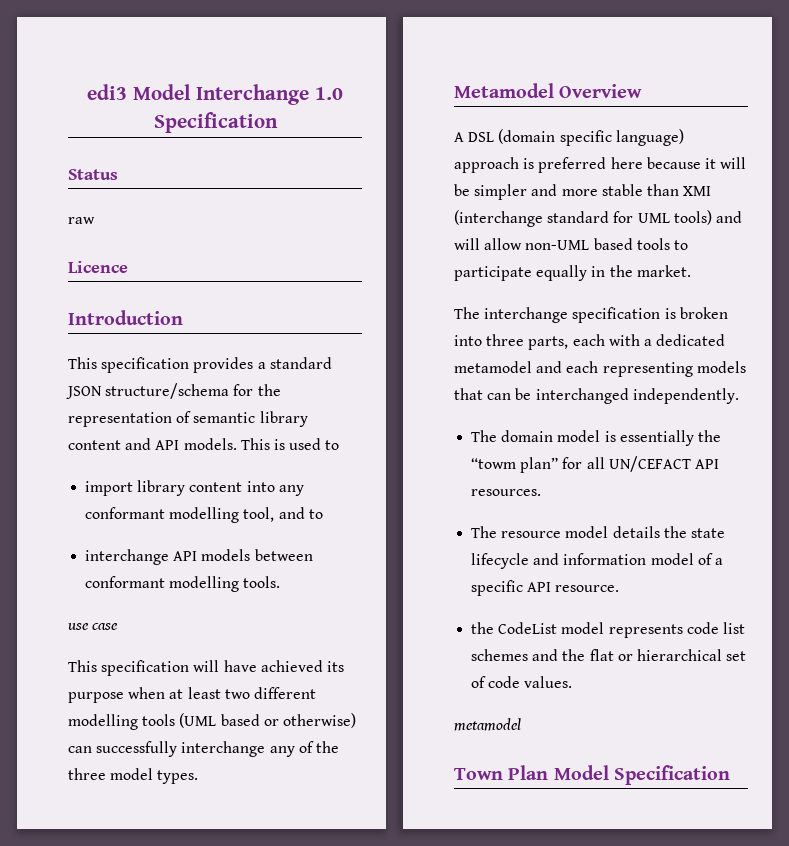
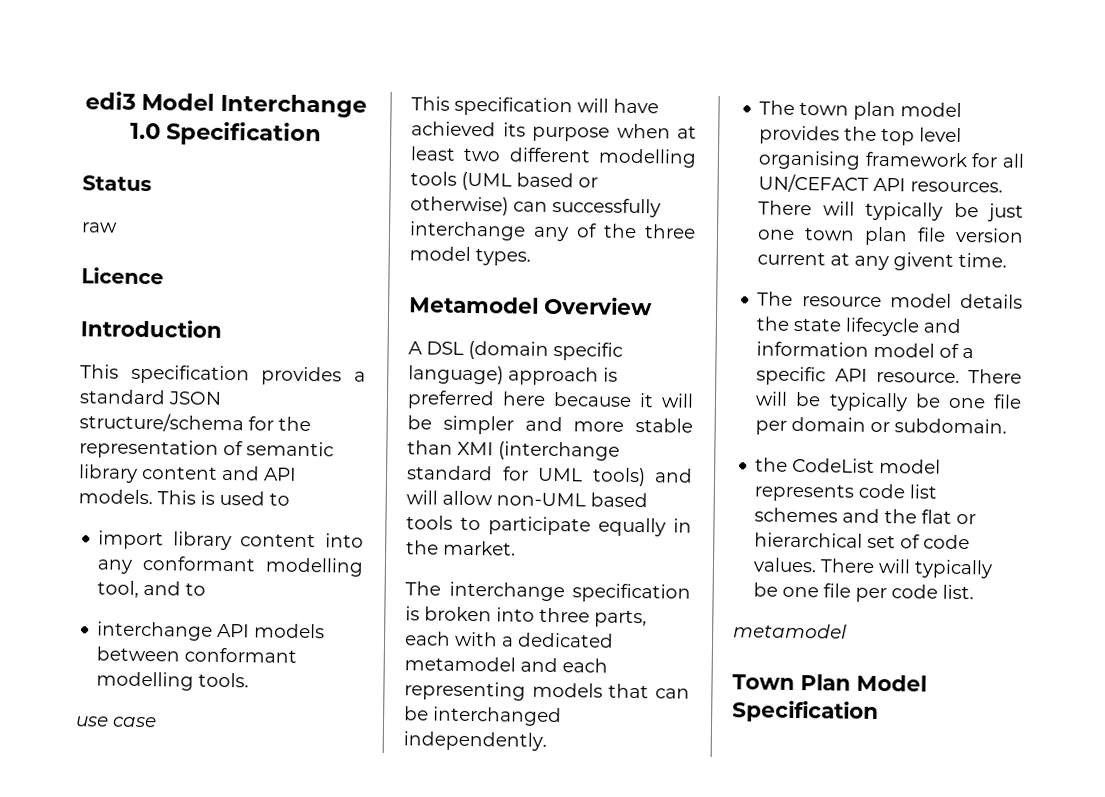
[501,430,721,446] [471,457,559,473] domain model is essentially the “towm plan” -> [799,101,963,121] [759,125,963,146] [758,150,968,170] town plan model provides the top level organising framework
(542, 492) none -> [758,200,1024,222] [757,226,1024,246] [757,251,1008,271] There will typically be just one town plan file version current at any givent time.
(620, 588) none -> [968,369,1022,384] [755,391,1022,412] [755,416,1008,435] There will be typically be one file per domain or subdomain.
(573, 682) none -> [820,558,994,579] [753,582,975,603] There will typically be one file per code list.

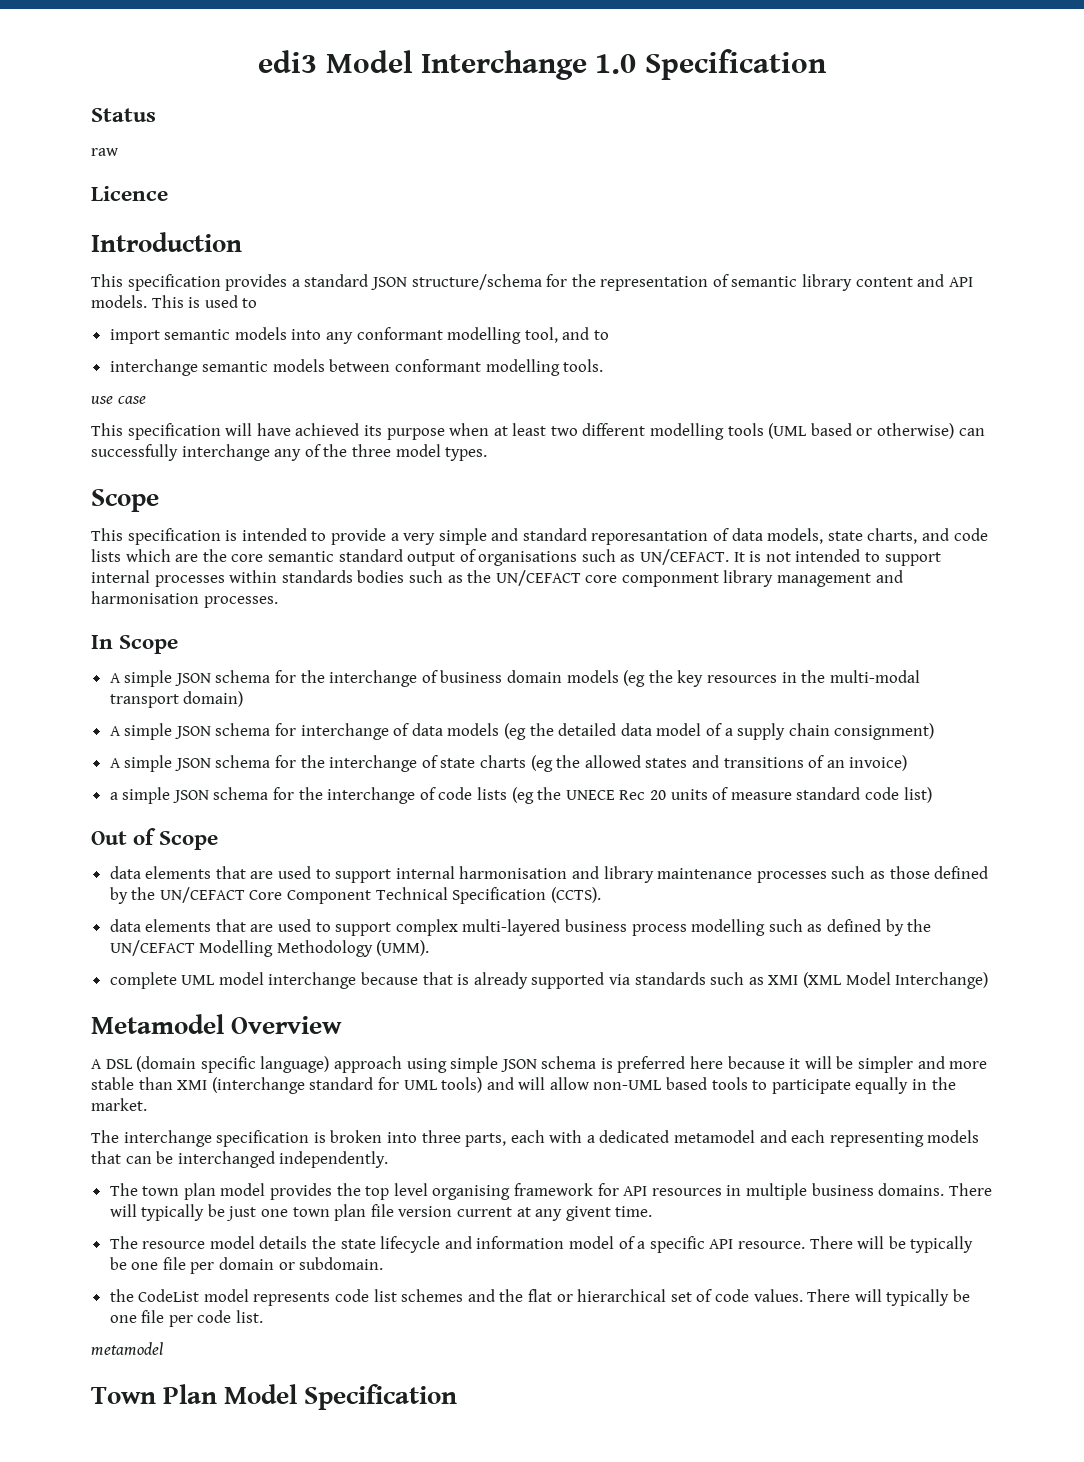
[172,531,317,551] library content -> [164,327,287,340] semantic models
[217,623,251,638] API -> [202,361,269,372] semantic
(531, 257) none -> [91,489,159,512] [91,528,988,545] [91,549,941,566] [91,570,903,587] [91,591,278,608] [91,635,179,654] [109,670,920,687] [109,691,244,708] [109,723,935,740] [109,755,908,772] [109,787,932,804] [91,828,219,850] [109,866,989,883] [109,887,601,904] [109,919,932,936] [109,940,430,957] [109,972,989,989] // Scope // This specification is intended to provide a very simple and standard reporesantation of data models, state charts, and code lists which are the core semantic standard output of organisations such as UN/CEFACT. It is not intended to support internal processes within standards bodies such as the UN/CEFACT core componment library management and harmonisation processes. // In Scope // A simple JSON schema for the interchange of business domain models (eg the key resources in the multi-modal transport domain) // A simple JSON schema for interchange of data models (eg the detailed data model of a supply chain consignment) // A simple JSON schema for the interchange of state charts (eg the allowed states and transitions of an invoice) // a simple JSON schema for the interchange of code lists (eg the UNECE Rec 20 units of measure standard code list) // Out of Scope // data elements that are used to support internal harmonisation and library maintenance processes such as those defined by the UN/CEFACT Core Component Technical Specification (CCTS). // data elements that are used to support complex multi-layered business process modelling such as defined by the UN/CEFACT Modelling Methodology (UMM). // complete UML model interchange because that is already supported via standards such as XMI (XML Model Interchange)
(599, 376) none -> [406,1056,597,1073] using simple JSON schema
[1002,153,1025,168] [758,173,1004,193] all UN/CEFACT API resources. -> [623,1183,945,1200] API resources in multiple business domains.

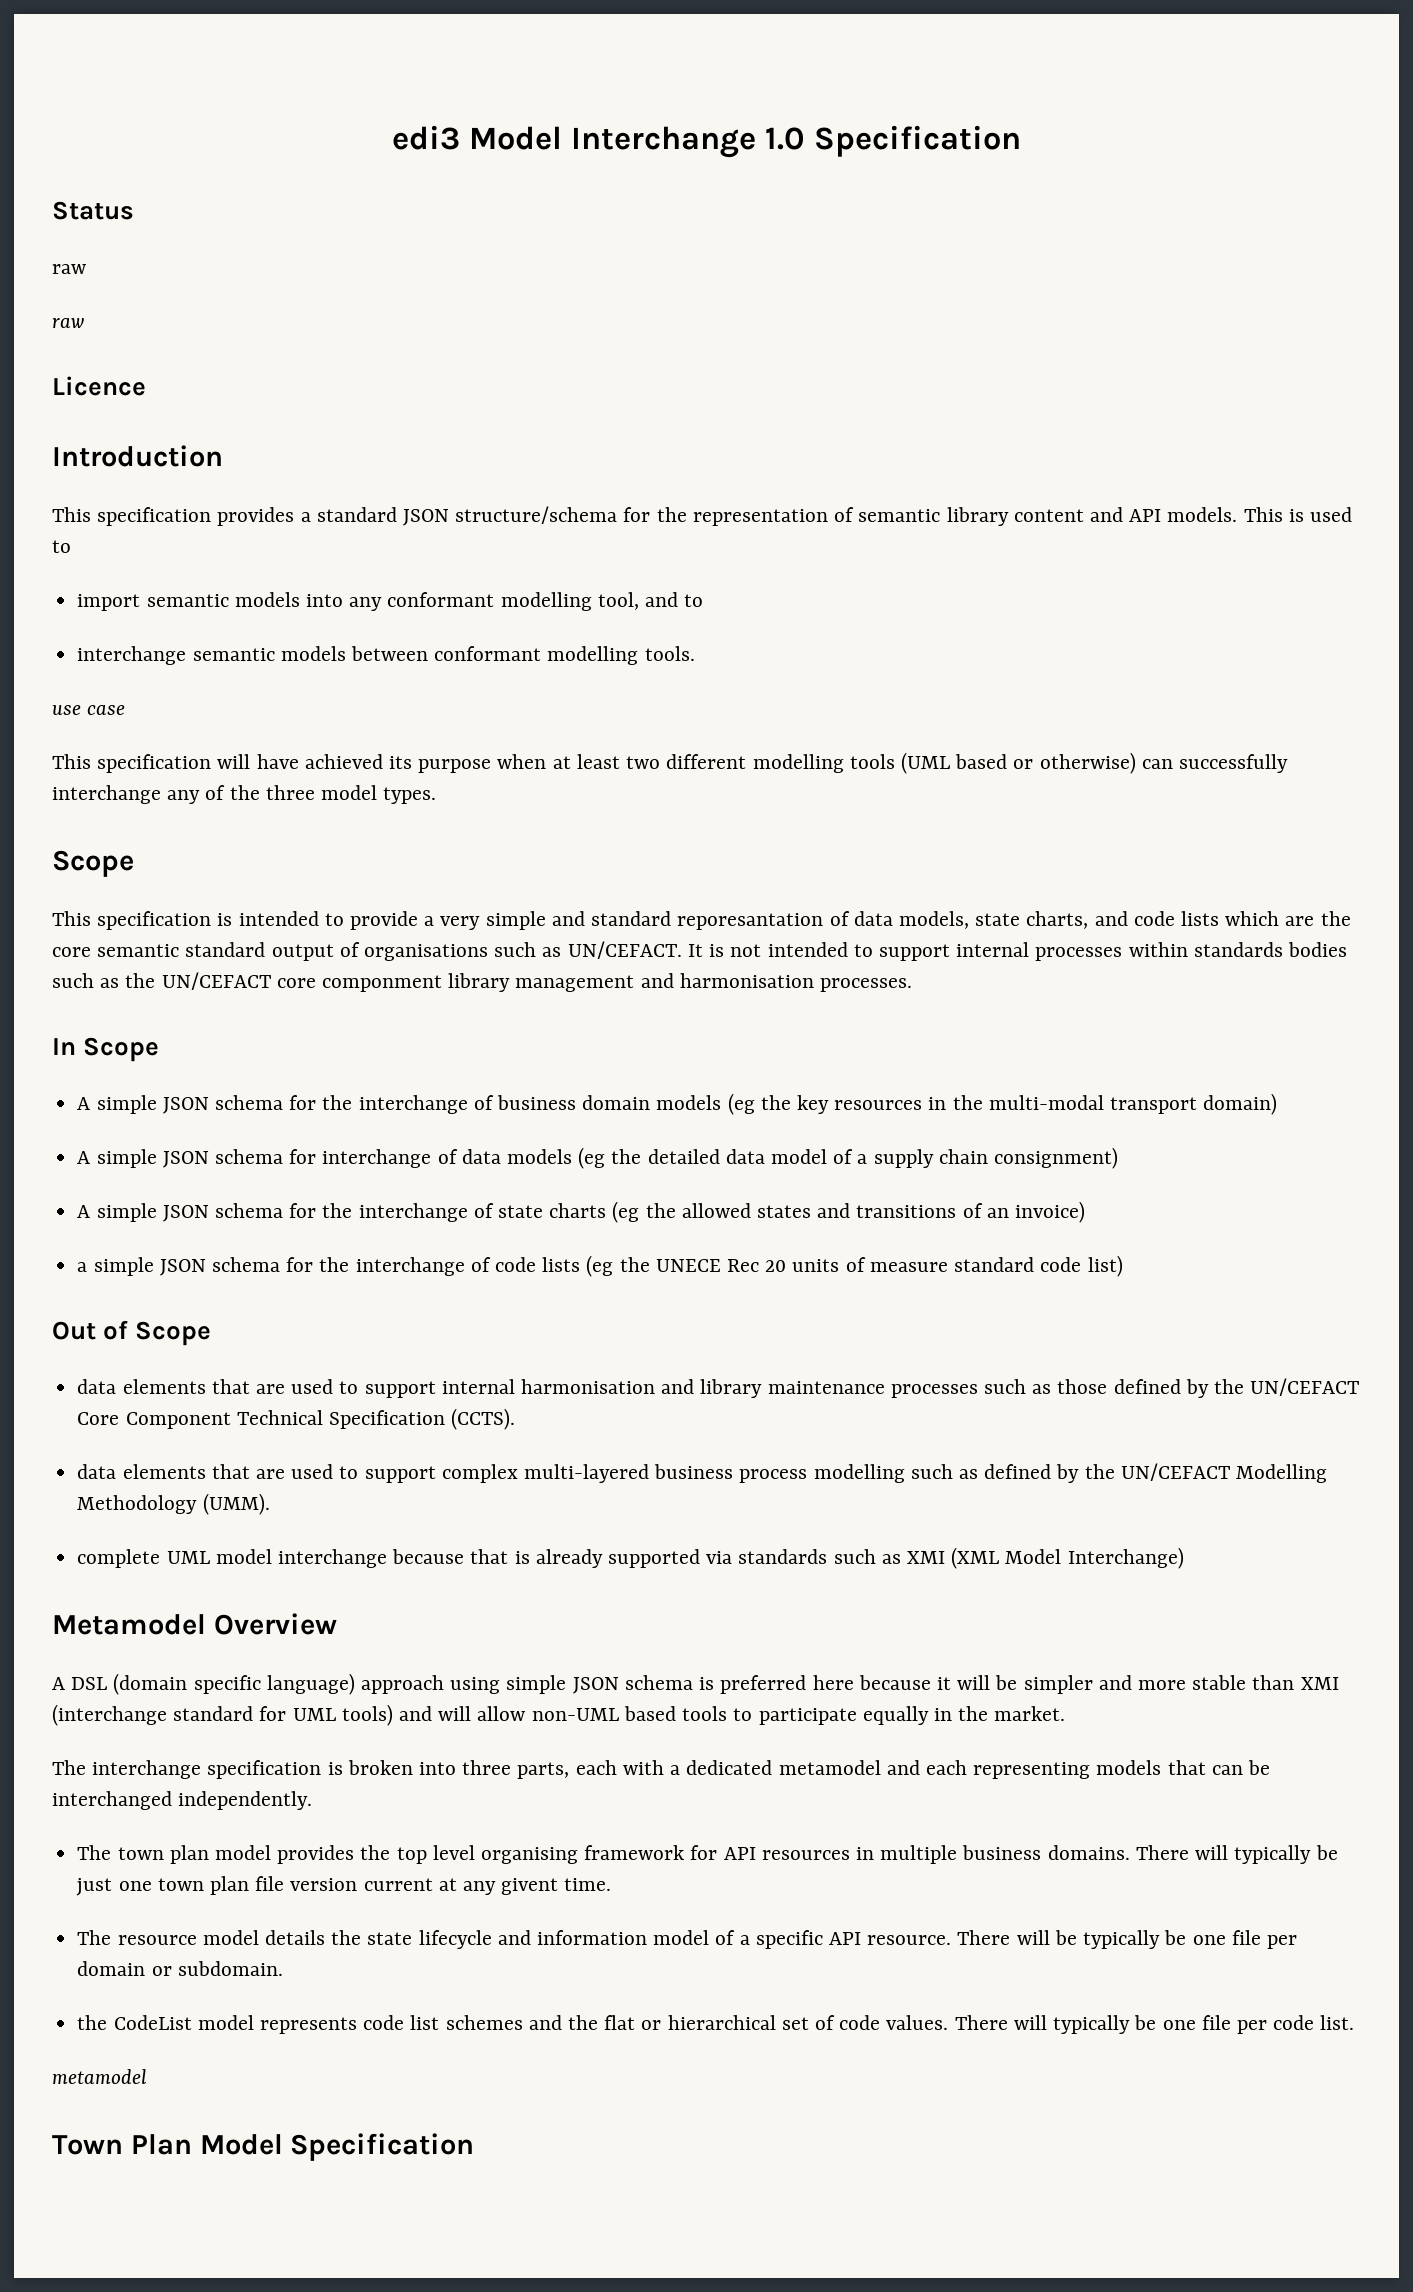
(118, 152) none -> [52,317,84,328] // raw

